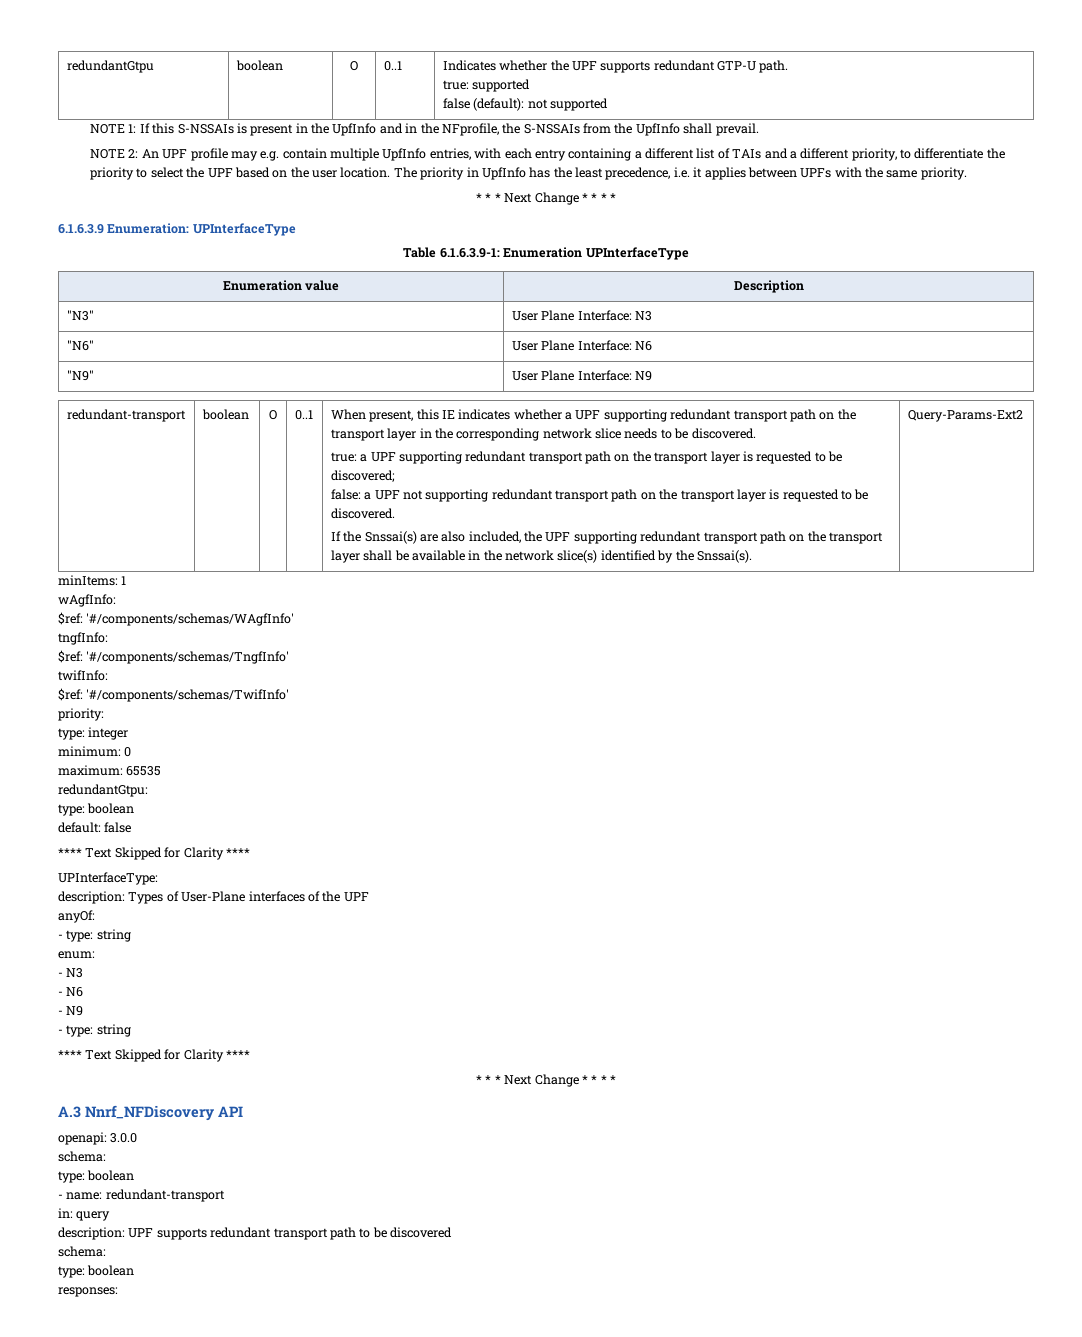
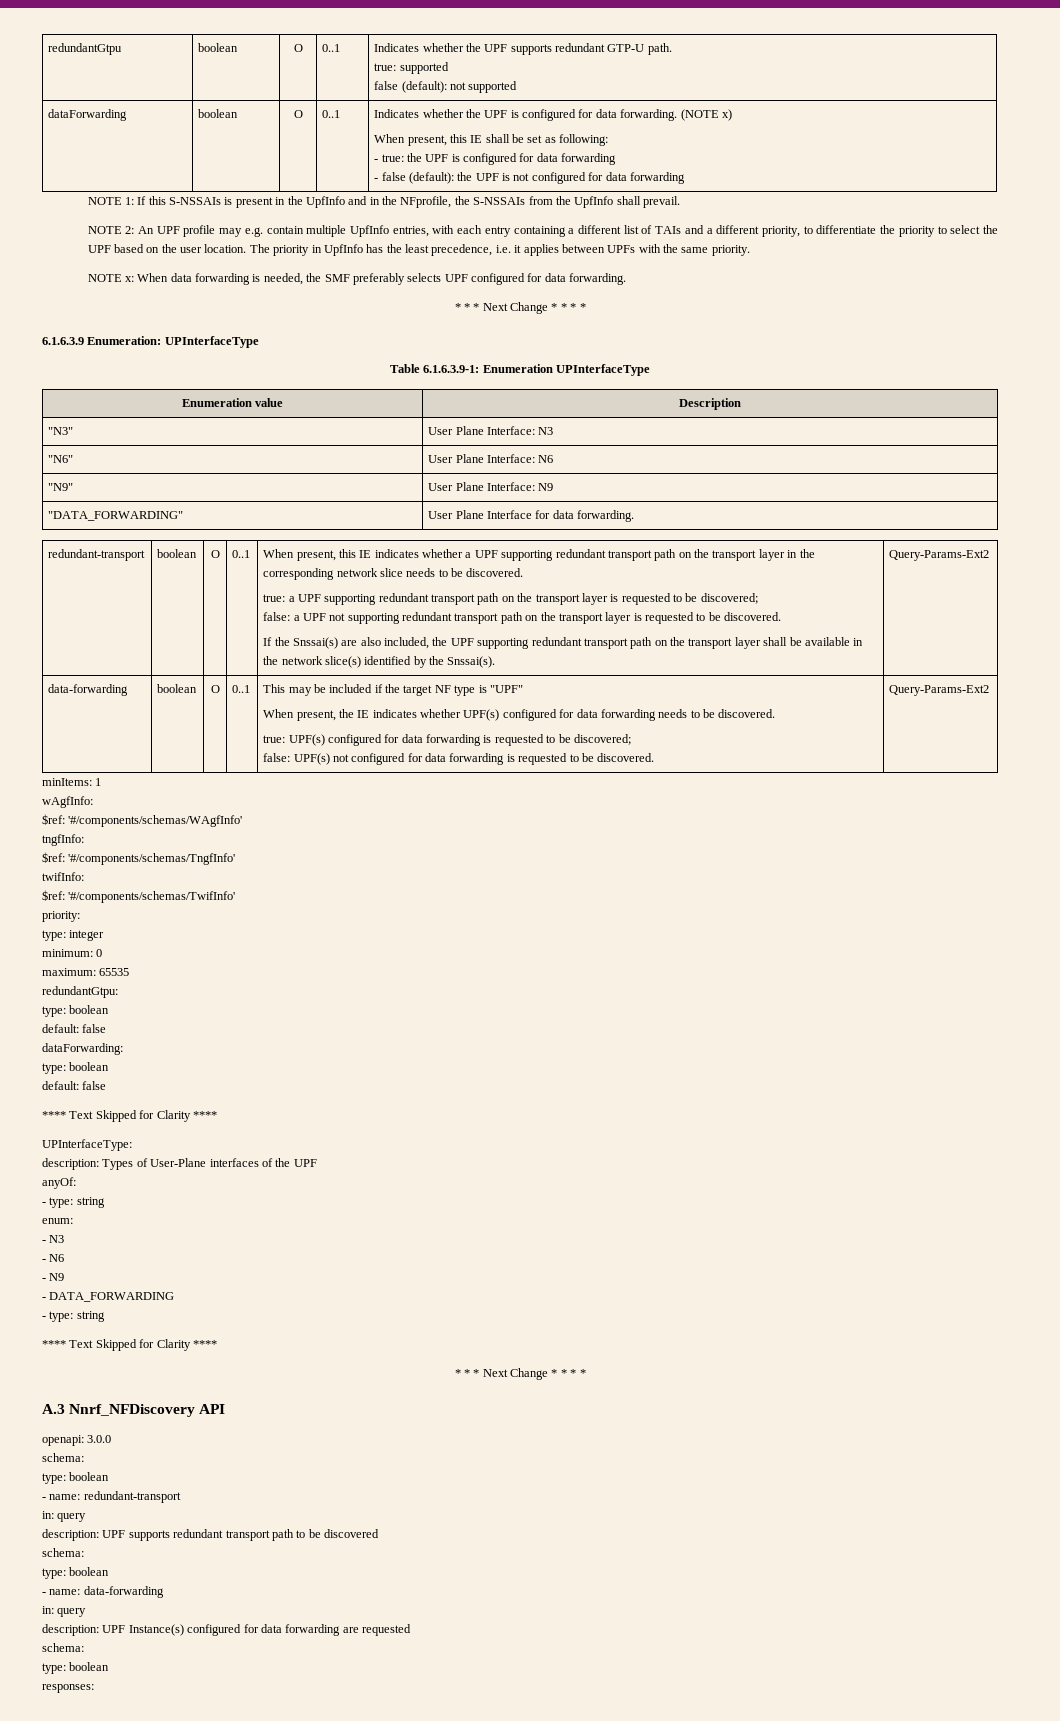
(608, 104) none -> [48,109,128,121] [198,109,239,118] [293,110,303,118] [322,110,341,118] [374,109,732,121] [374,134,609,146] [374,153,617,165] [374,172,685,184] // dataForwarding | boolean | O | 0..1 | Indicates whether the UPF is configured for data forwarding. (NOTE x) // When present, this IE shall be set as following: // - true: the UPF is configured for data forwarding // - false (default): the UPF is not configured for data forwarding
(967, 173) none -> [87,273,627,285] // NOTE x: When data forwarding is needed, the SMF preferably selects UPF configured for data forwarding.
(652, 376) none -> [48,511,184,521] [428,510,635,522] // "DATA_FORWARDING" | User Plane Interface for data forwarding.
(1023, 416) none -> [48,684,129,696] [157,684,198,693] [210,685,220,693] [232,685,251,693] [263,684,523,696] [263,709,776,721] [263,734,631,746] [263,753,655,765] [889,685,990,696] // data-forwarding | boolean | O | 0..1 | This may be included if the target NF type is "UPF" // When present, the IE indicates whether UPF(s) configured for data forwarding needs to be discovered. // true: UPF(s) configured for data forwarding is requested to be discovered; // false: UPF(s) not configured for data forwarding is requested to be discovered. | Query-Params-Ext2
(132, 827) none -> [42,1043,123,1055] [42,1062,110,1074] [42,1081,107,1090] // dataForwarding: // type: boolean // default: false
(84, 1011) none -> [42,1292,175,1302] // - DATA_FORWARDING
(135, 1270) none -> [42,1586,164,1598] [42,1606,87,1617] [42,1624,411,1636] [42,1643,84,1652] [42,1662,110,1674] // - name: data-forwarding // in: query // description: UPF Instance(s) configured for data forwarding are requested // schema: // type: boolean

